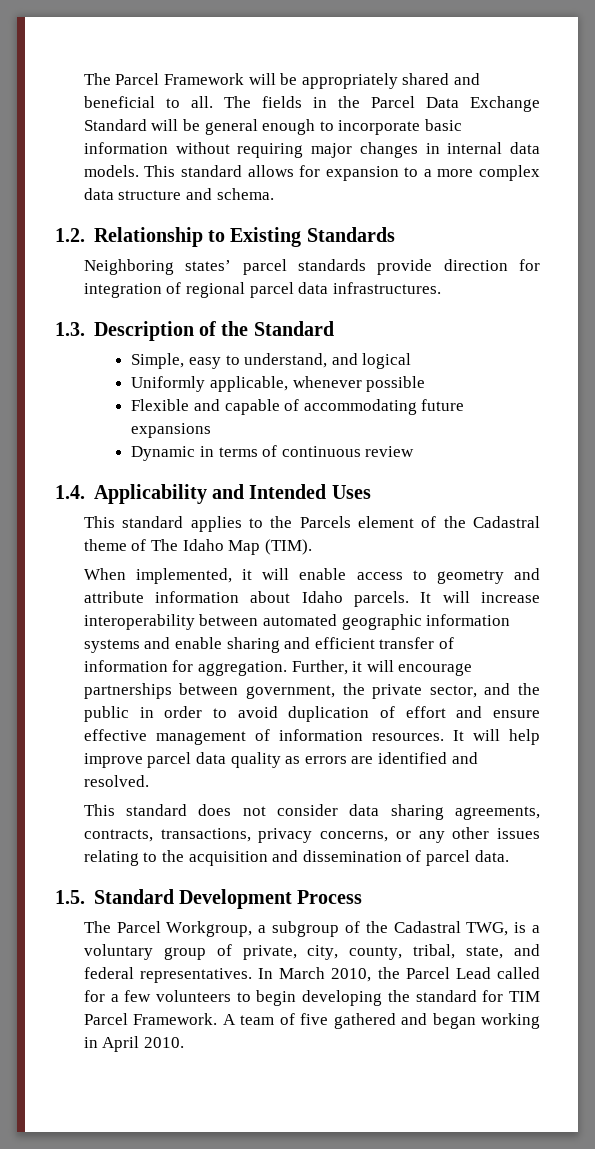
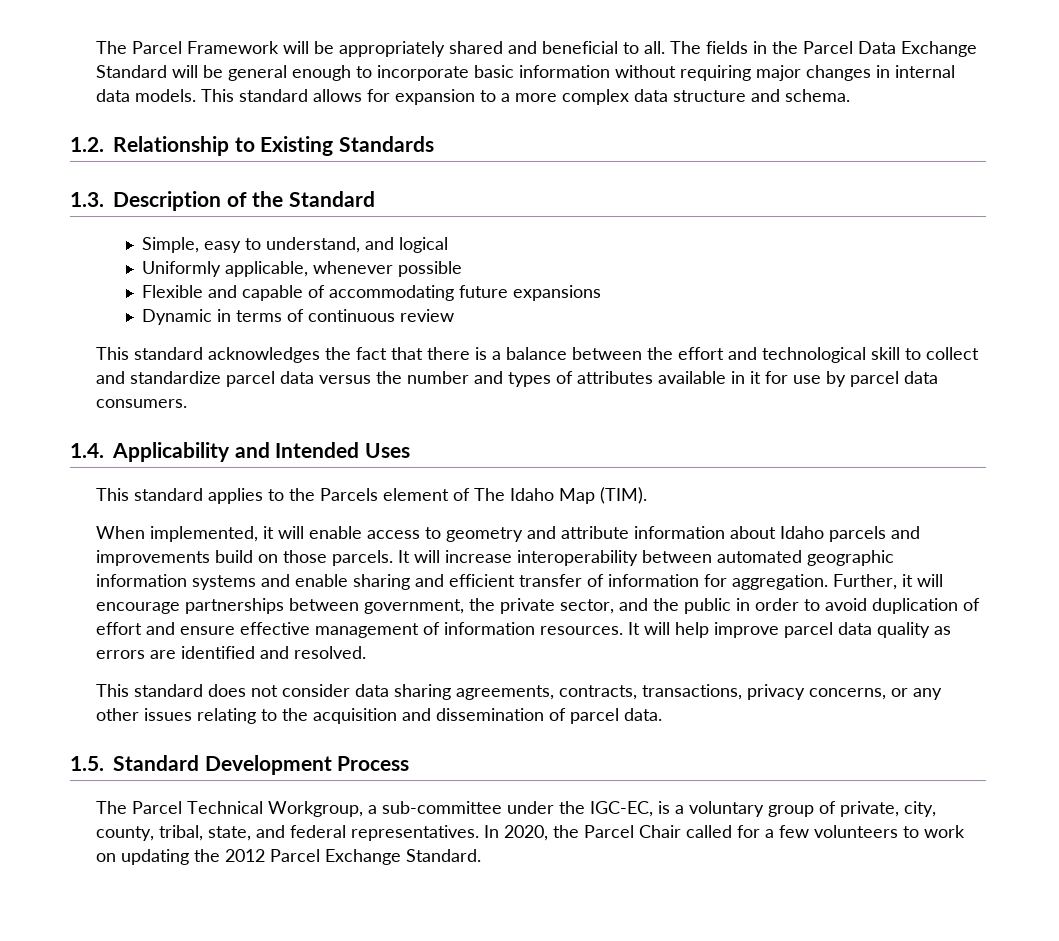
[83,259,540,275] [83,282,441,298] // Neighboring states’ parcel standards provide direction for integration of regional parcel data infrastructures. -> (435, 144) none
(415, 451) none -> [95,347,979,363] [95,371,938,387] [95,399,187,408] // This standard acknowledges the fact that there is a balance between the effort and technological skill to collect and standardize parcel data versus the number and types of attributes available in it for use by parcel data consumers.
[443,516,540,528] [83,539,147,551] the Cadastral theme of -> (470, 494) none
(343, 597) none -> [828,526,920,542] [95,550,327,566] parcels and improvements build on those
(161, 927) none -> [186,801,263,814] Technical
[272,921,509,937] subgroup of the Cadastral TWG, -> [381,801,653,817] sub-committee under the IGC-EC,
[279,967,491,982] March 2010, the Parcel Lead -> [503,825,681,841] 2020, the Parcel Chair
[256,990,540,1006] [83,1013,541,1029] [83,1036,185,1052] begin developing the standard for TIM Parcel Framework. A team of five gathered and began working in April 2010. -> [923,825,965,838] [95,849,481,865] work on updating the 2012 Parcel Exchange Standard.

